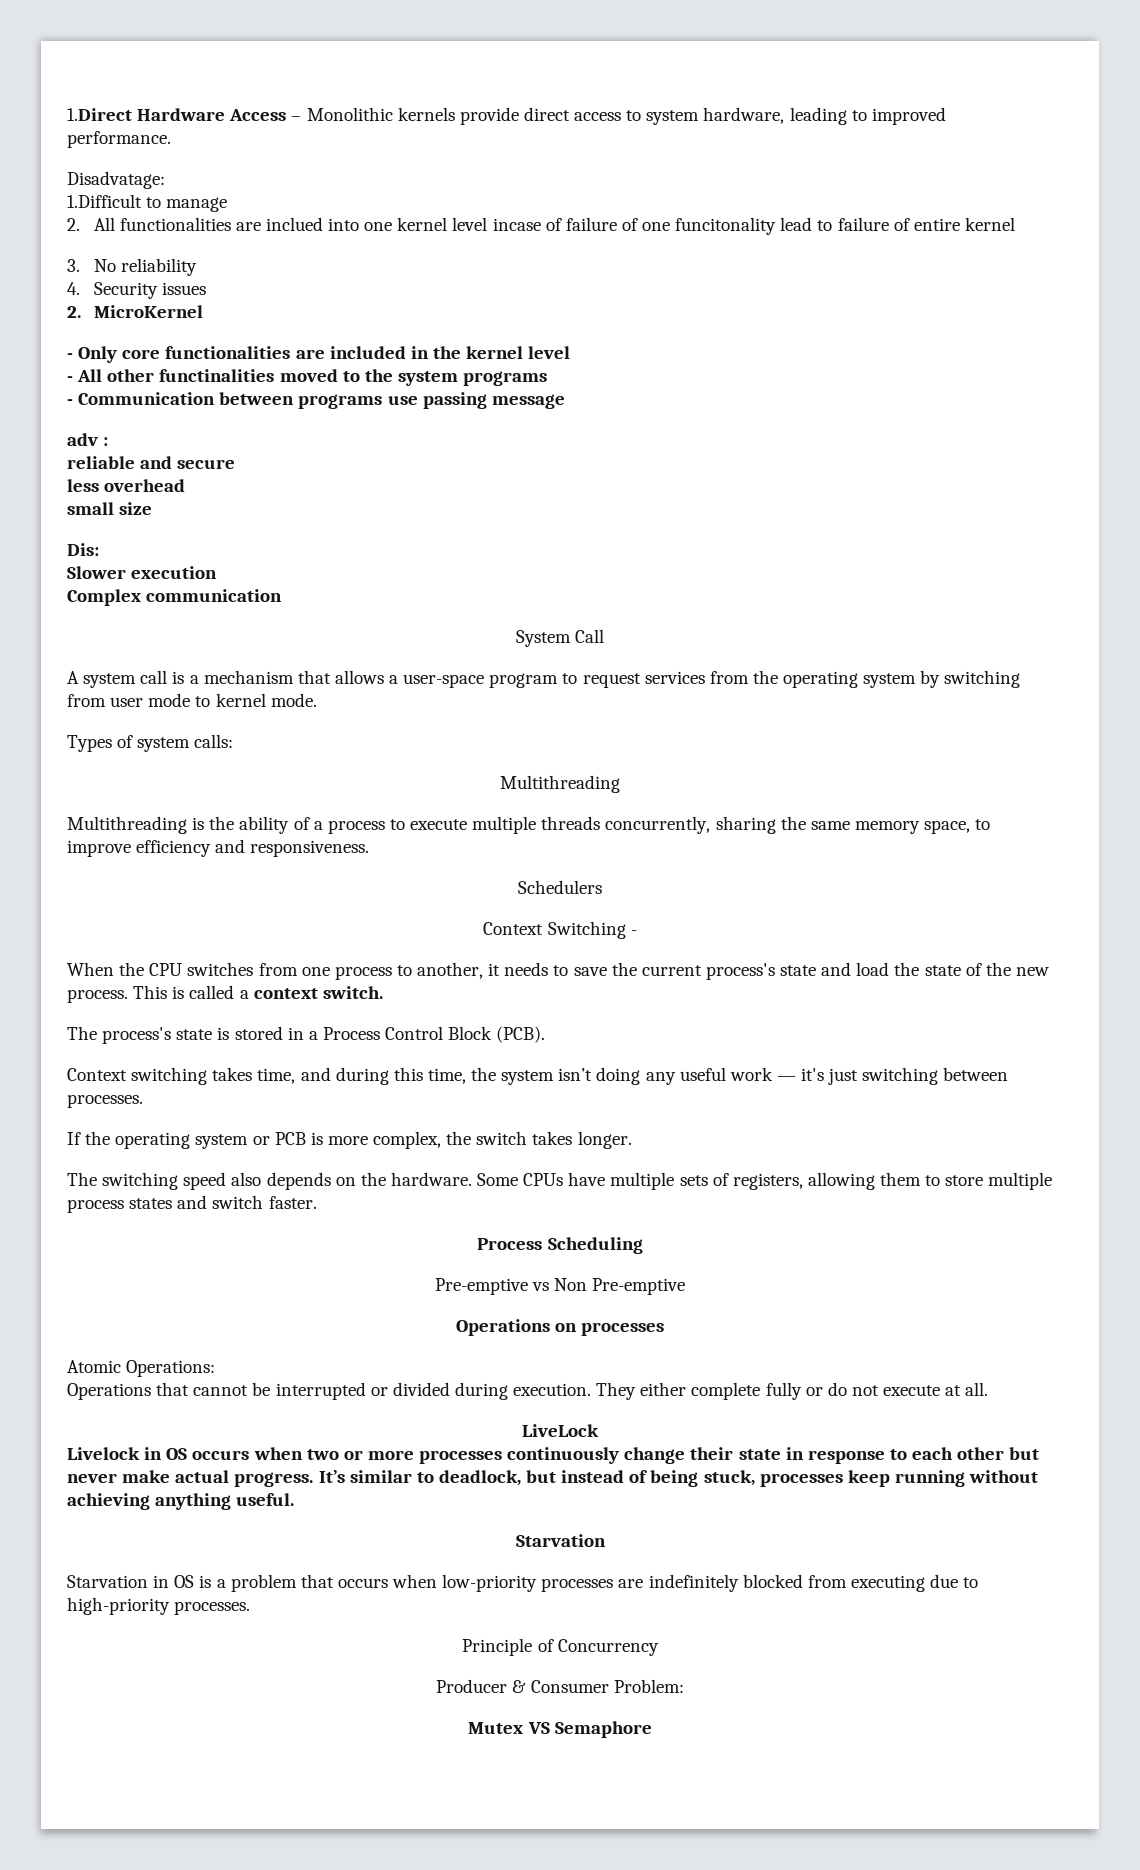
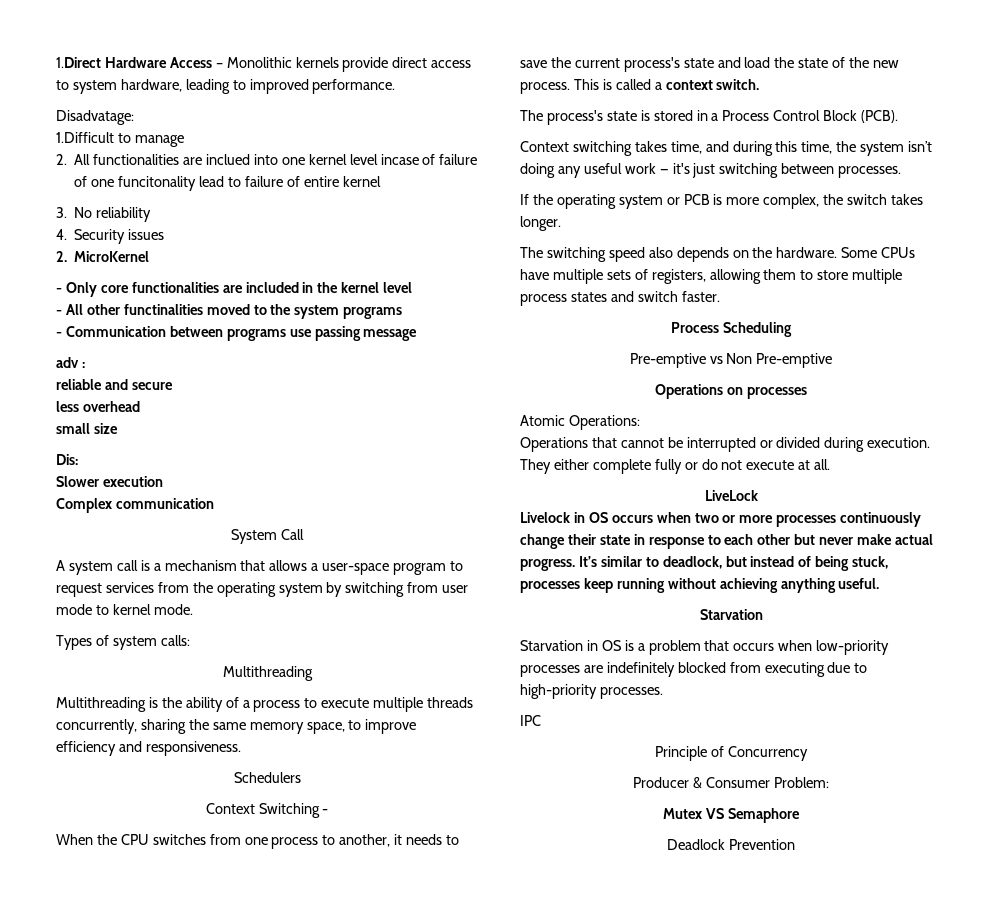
(251, 1608) none -> [520,715,541,726] // IPC
(652, 1729) none -> [667,839,795,850] // Deadlock Prevention

